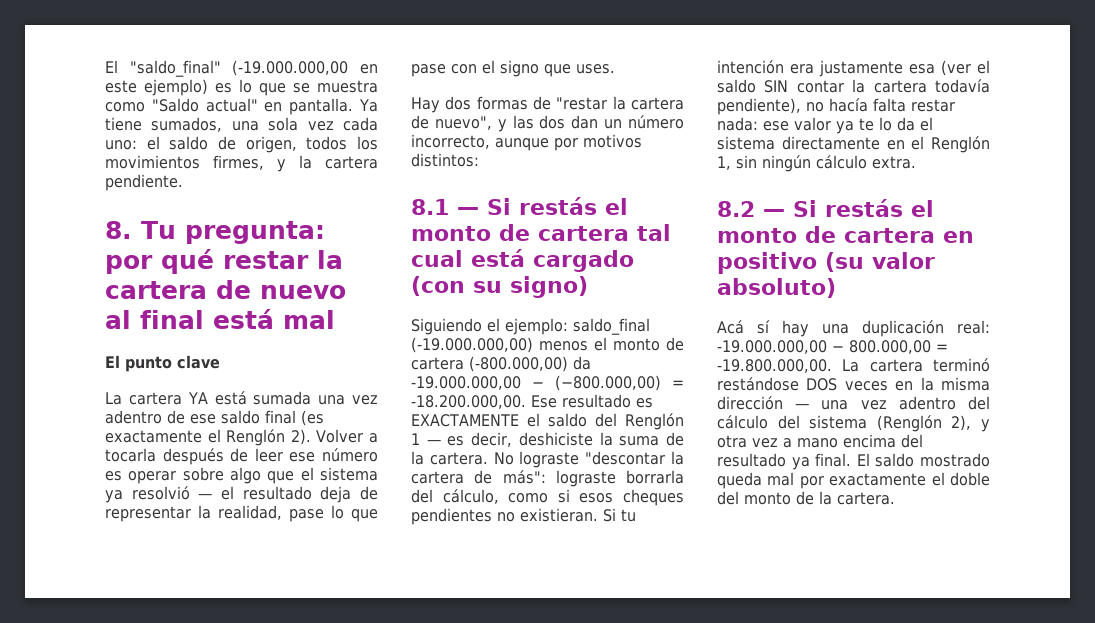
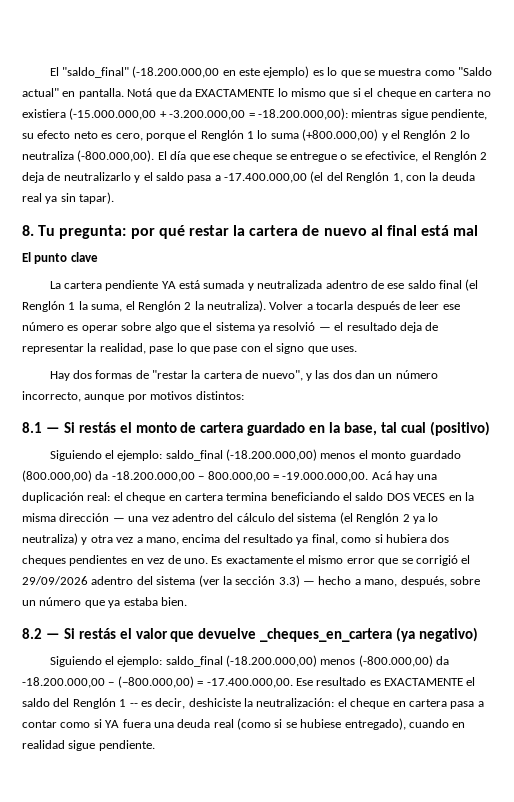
[232,60,349,76] (-19.000.000,00 -> [132,66,220,78] (-18.200.000,00
[359,99,379,112] [105,117,378,132] [105,136,378,153] [105,155,378,172] [105,174,183,191] Ya tiene sumados, una sola vez cada uno: el saldo de origen, todos los movimientos firmes, y la cartera pendiente. -> [127,88,491,99] [22,108,487,120] [22,129,470,141] [22,150,488,162] [22,171,475,183] [22,192,115,204] Notá que da EXACTAMENTE lo mismo que si el cheque en cartera no existiera (-15.000.000,00 + -3.200.000,00 = -18.200.000,00): mientras sigue pendiente, su efecto neto es cero, porque el Renglón 1 lo suma (+800.000,00) y el Renglón 2 lo neutraliza (-800.000,00). El día que ese cheque se entregue o se efectivice, el Renglón 2 deja de neutralizarlo y el saldo pasa a -17.400.000,00 (el del Renglón 1, con la deuda real ya sin tapar).
(182, 398) none -> [105,280,159,291] pendiente
[318,395,378,405] una vez -> [247,280,323,291] y neutralizada
[301,410,324,426] [105,429,311,446] (es exactamente el Renglón 2). -> [465,279,479,291] [22,300,266,312] (el Renglón 1 la suma, el Renglón 2 la neutraliza).
[637,224,671,241] [411,249,634,272] [411,276,588,298] [411,318,650,335] [411,337,533,353] tal cual está cargado (con su signo) // Siguiendo el ejemplo: saldo_final (-19.000.000,00) -> [247,421,490,436] [49,449,317,461] guardado en la base, tal cual (positivo) // Siguiendo el ejemplo: saldo_final (-18.200.000,00)
[666,337,684,351] [411,356,591,372] [411,375,684,391] [411,394,653,409] [411,413,684,430] [411,432,684,447] [411,451,684,468] [411,470,684,487] [411,489,684,506] [411,508,636,525] [717,60,990,77] [717,79,990,93] [717,98,955,115] [717,117,933,134] [717,136,990,153] [717,155,916,172] [717,199,934,217] [717,226,974,243] [717,252,935,274] [717,278,836,298] [717,320,990,337] [717,340,948,354] [717,358,990,373] [717,377,888,391] de cartera (-800.000,00) da -19.000.000,00 − (−800.000,00) = -18.200.000,00. Ese resultado es EXACTAMENTE el saldo del Renglón 1 — es decir, deshiciste la suma de la cartera. No lograste "descontar la cartera de más": lograste borrarla del cálculo, como si esos cheques pendientes no existieran. Si tu intención era justamente esa (ver el saldo SIN contar la cartera todavía pendiente), no hacía falta restar nada: ese valor ya te lo da el sistema directamente en el Renglón 1, sin ningún cálculo extra. // 8.2 — Si restás el monto de cartera en positivo (su valor absoluto) // Acá sí hay una duplicación real: -19.000.000,00 − 800.000,00 = -19.800.000,00. La cartera terminó restándose DOS veces -> [409,450,461,461] [22,470,438,482] [22,492,446,503] guardado (800.000,00) da -18.200.000,00 − 800.000,00 = -19.000.000,00. Acá hay una duplicación real: el cheque en cartera termina beneficiando el saldo DOS VECES
[876,415,972,432] (Renglón 2), -> [339,512,439,524] [22,533,78,545] (el Renglón 2 ya lo neutraliza)
[797,438,838,448] mano -> [145,537,179,545] mano,
[815,453,990,467] [717,472,990,489] [717,491,895,505] final. El saldo mostrado queda mal por exactamente el doble del monto de la cartera. -> [311,534,450,545] [22,555,471,566] [22,575,480,587] [22,597,187,608] [22,627,479,642] [49,655,450,667] [22,676,476,688] [22,698,484,709] [22,718,466,730] [22,740,155,751] final, como si hubiera dos cheques pendientes en vez de uno. Es exactamente el mismo error que se corrigió el 29/09/2026 adentro del sistema (ver la sección 3.3) — hecho a mano, después, sobre un número que ya estaba bien. // 8.2 — Si restás el valor que devuelve _cheques_en_cartera (ya negativo) // Siguiendo el ejemplo: saldo_final (-18.200.000,00) menos (-800.000,00) da -18.200.000,00 − (−800.000,00) = -17.400.000,00. Ese resultado es EXACTAMENTE el saldo del Renglón 1 -- es decir, deshiciste la neutralización: el cheque en cartera pasa a contar como si YA fuera una deuda real (como si se hubiese entregado), cuando en realidad sigue pendiente.

